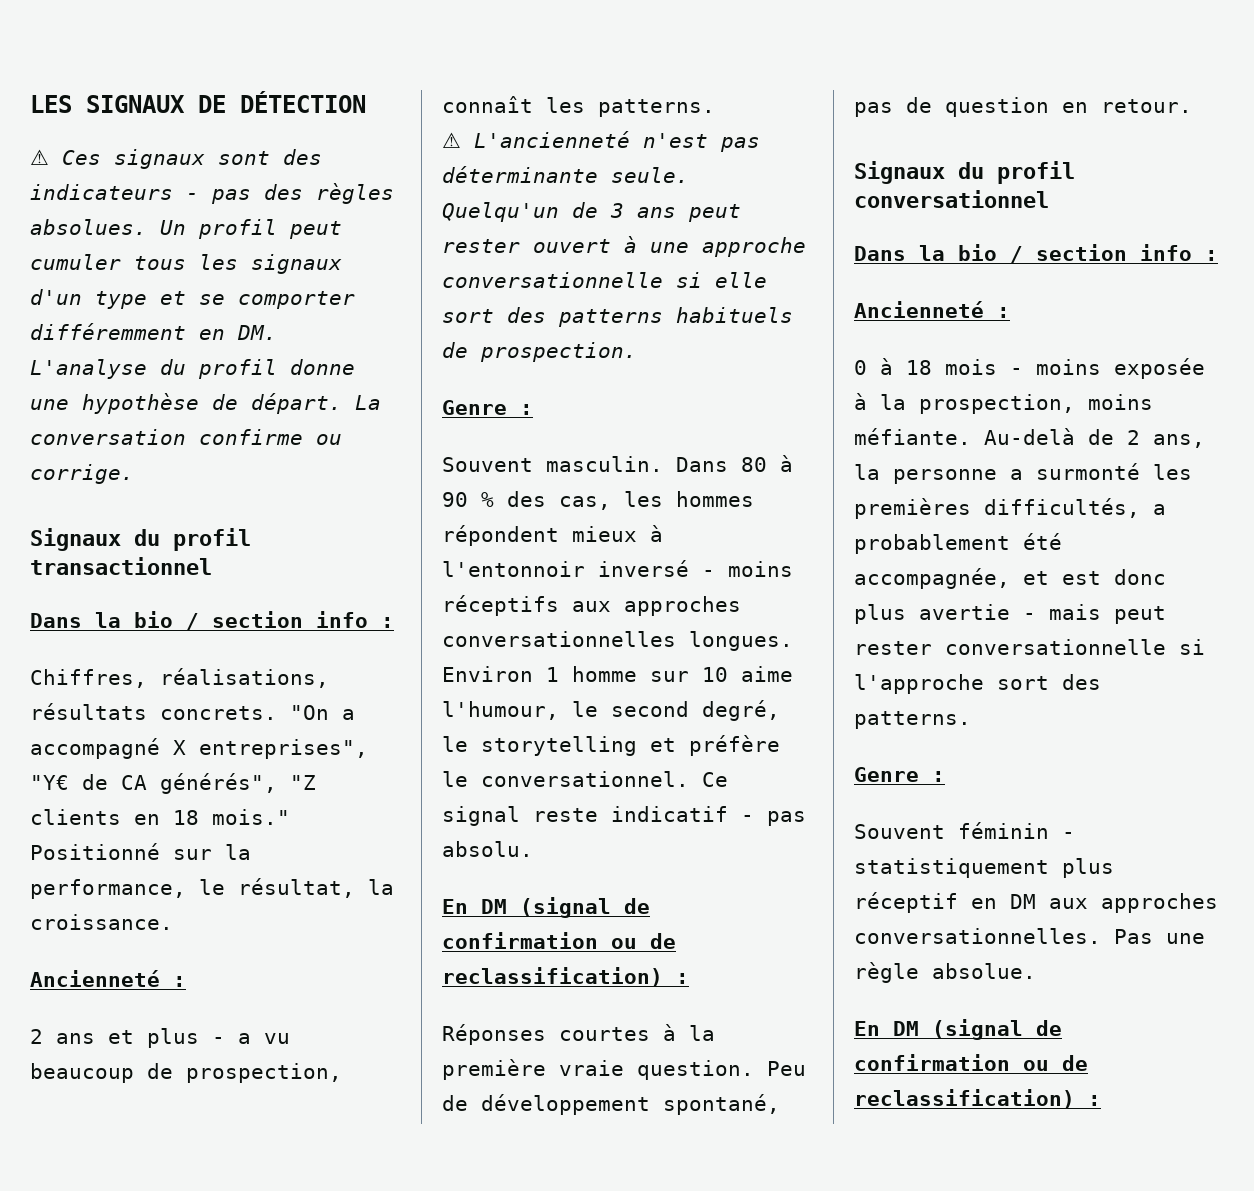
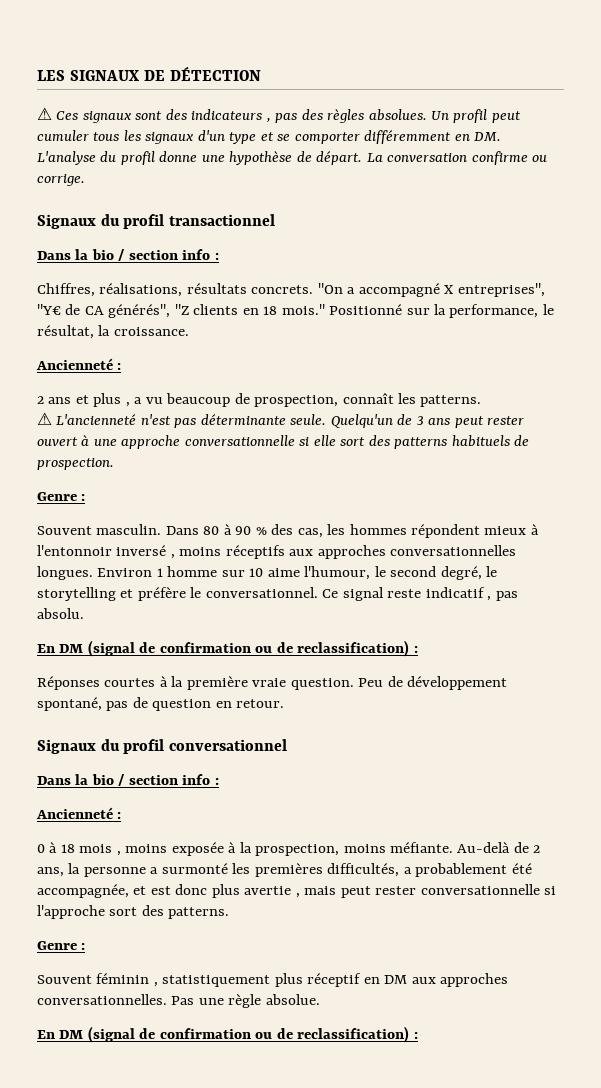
[186,193,199,200] - -> [265,118,271,123] ,
[212,1037,225,1044] - -> [125,402,130,407] ,
[702,570,715,577] - -> [170,554,175,559] ,
[741,815,754,822] - -> [487,596,492,601] ,
[1010,368,1023,375] - -> [116,851,121,856] ,
[1023,613,1036,620] - -> [295,893,300,898] ,
[1062,832,1075,839] - -> [153,982,158,987] ,

